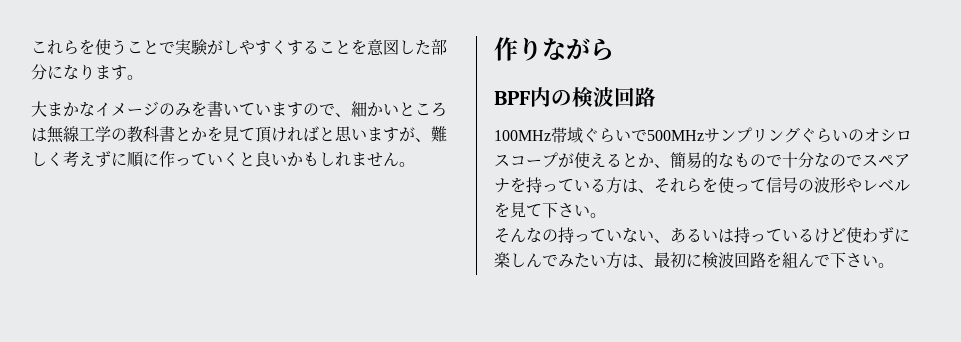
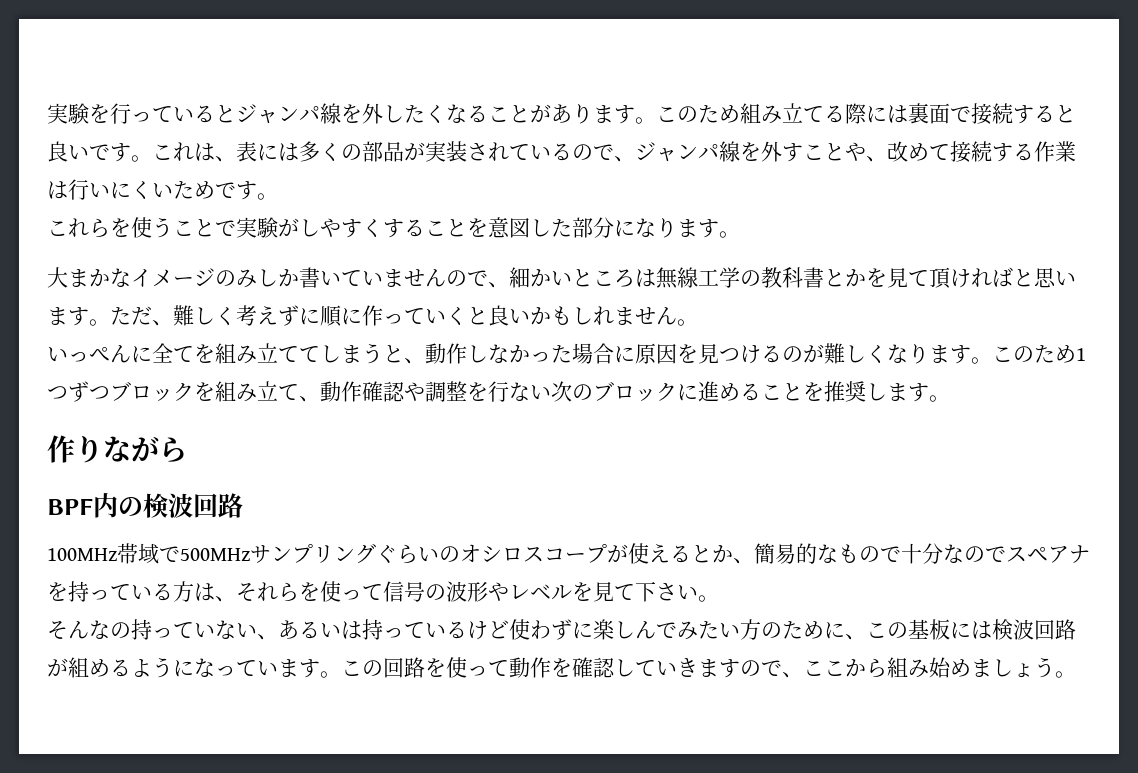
(31, 47) none -> [47,103,1076,125] [47,141,1076,163] [47,179,278,200] 実験を行っているとジャンパ線を外したくなることがあります。このため組み立てる際には裏面で接続すると良いです。これは、表には多くの部品が実装されているので、ジャンパ線を外すことや、改めて接続する作業は行いにくいためです。 //
[191,101,207,117] を -> [257,269,299,287] しか
[287,102,303,117] す -> [404,268,446,287] せん
[399,127,415,142] が -> [89,306,152,326] 。ただ
(415, 164) none -> [47,343,1086,364] [47,381,950,402] // いっぺんに全てを組み立ててしまうと、動作しなかった場合に原因を見つけるのが難しくなります。このため1つずつブロックを組み立て、動作確認や調整を行ない次のブロックに進めることを推奨します。
[583,128,631,143] ぐらい -> (159, 553) none
[622,252,878,268] は、最初に検波回路を組んで下さい -> [761,619,1076,640] [47,657,1055,678] のために、この基板には検波回路が組めるようになっています。この回路を使って動作を確認していきますので、ここから組み始めましょう

